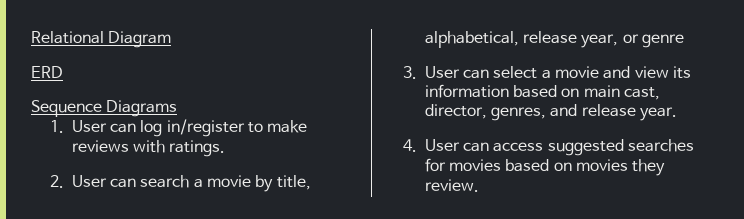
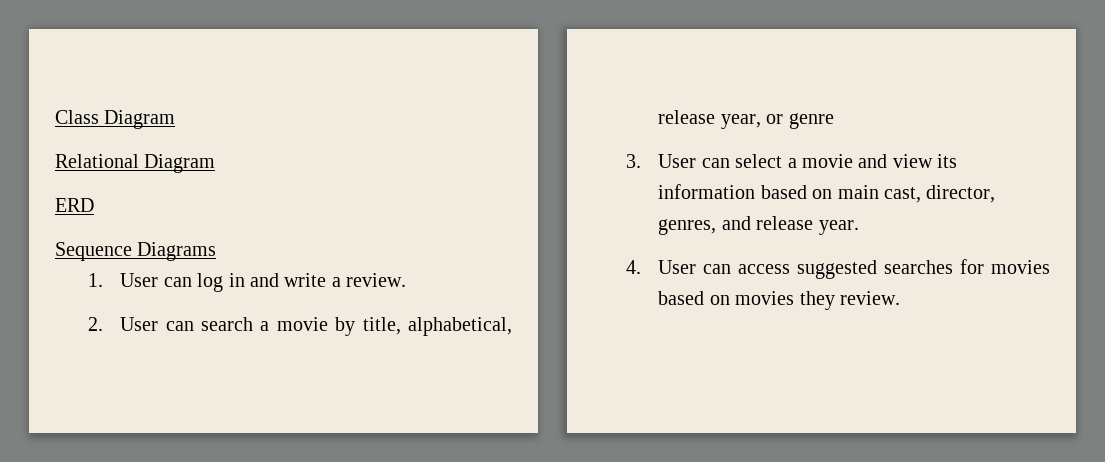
(31, 37) none -> [55,110,176,129] Class Diagram //
[166,119,308,137] [71,140,226,157] in/register to make reviews with ratings. -> [228,273,407,287] in and write a review.

